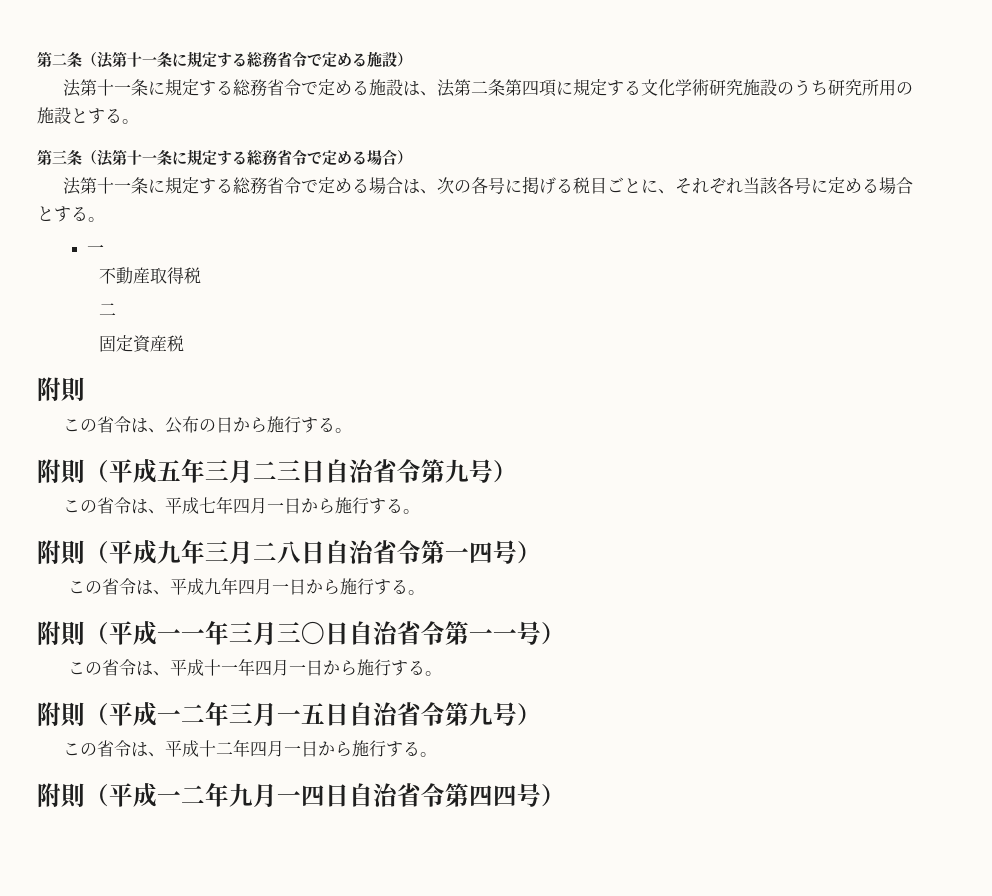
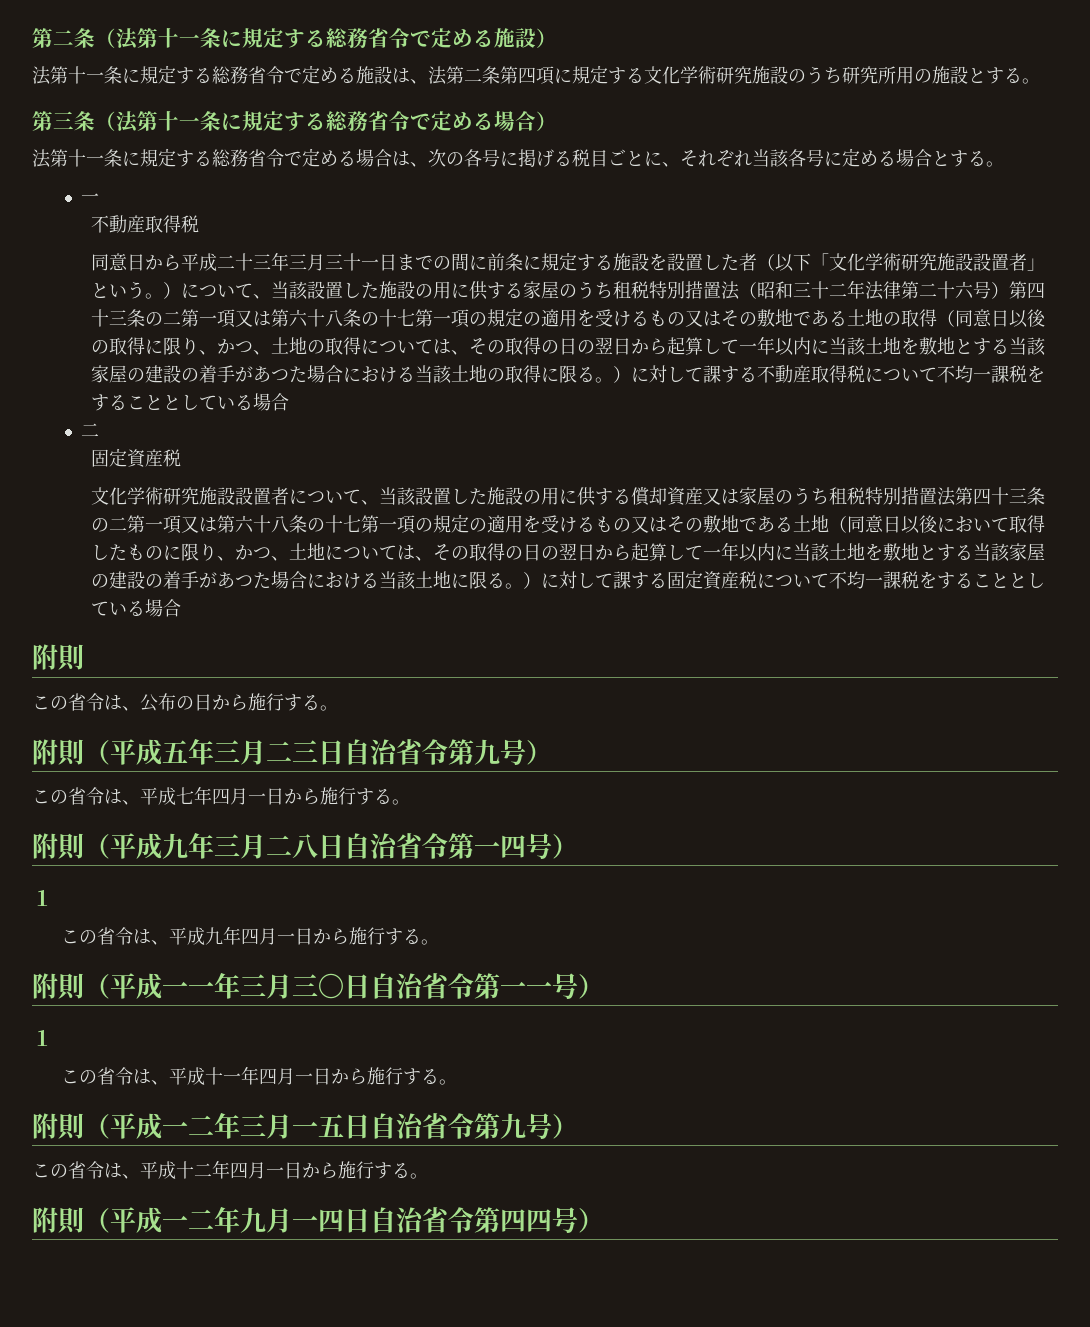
[99,303,117,316] [99,335,185,353] 二 // 固定資産税 -> [90,252,1045,272] [90,280,1045,300] [90,308,1046,328] [90,336,1046,356] [90,365,1045,384] [90,393,289,411] [81,423,100,437] [90,448,181,468] [90,486,1045,506] [90,514,1045,534] [90,542,1045,562] [90,570,1045,590] [90,599,181,617] 同意日から平成二十三年三月三十一日までの間に前条に規定する施設を設置した者（以下「文化学術研究施設設置者」という。）について、当該設置した施設の用に供する家屋のうち租税特別措置法（昭和三十二年法律第二十六号）第四十三条の二第一項又は第六十八条の十七第一項の規定の適用を受けるもの又はその敷地である土地の取得（同意日以後の取得に限り、かつ、土地の取得については、その取得の日の翌日から起算して一年以内に当該土地を敷地とする当該家屋の建設の着手があつた場合における当該土地の取得に限る。）に対して課する不動産取得税について不均一課税をすることとしている場合 // 二 // 固定資産税 // 文化学術研究施設設置者について、当該設置した施設の用に供する償却資産又は家屋のうち租税特別措置法第四十三条の二第一項又は第六十八条の十七第一項の規定の適用を受けるもの又はその敷地である土地（同意日以後において取得したものに限り、かつ、土地については、その取得の日の翌日から起算して一年以内に当該土地を敷地とする当該家屋の建設の着手があつた場合における当該土地に限る。）に対して課する固定資産税について不均一課税をすることとしている場合
(541, 552) none -> [32,890,53,906] // １
(565, 633) none -> [32,1030,53,1046] // １

